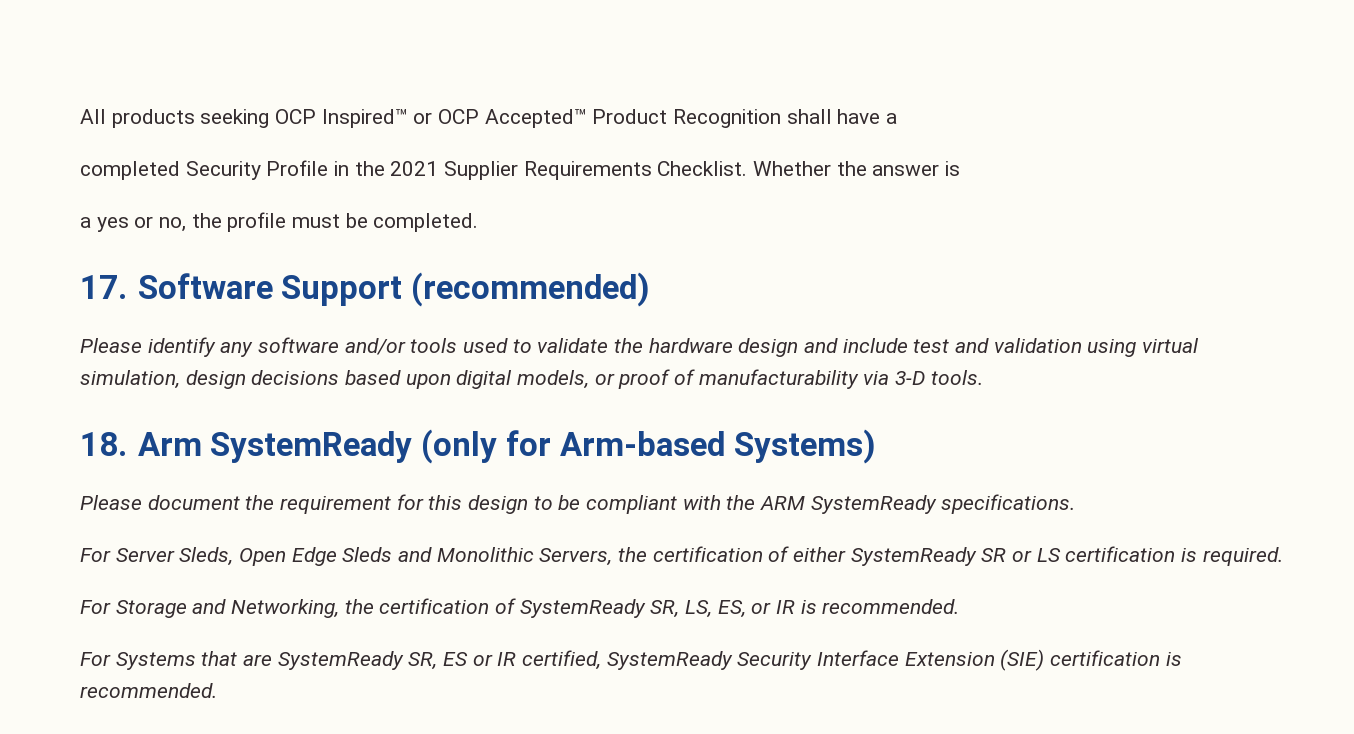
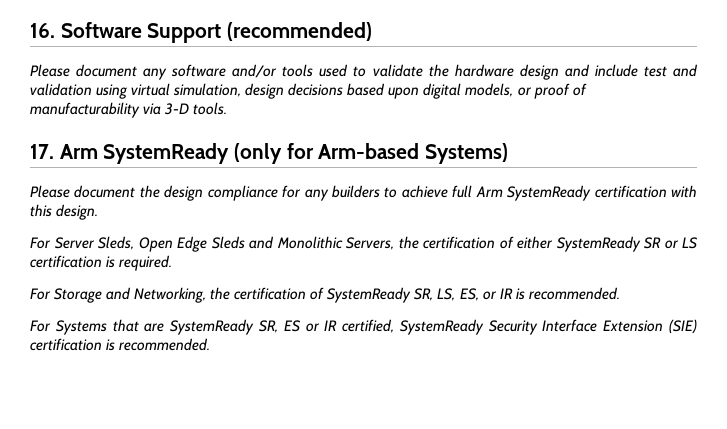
[80,109,898,128] [80,160,961,180] [80,212,479,232] [80,275,127,299] All products seeking OCP Inspired™ or OCP Accepted™ Product Recognition shall have a // completed Security Profile in the 2021 Supplier Requirements Checklist. Whether the answer is // a yes or no, the profile must be completed. // 17. -> [30,23,55,38] 16.
[147,337,216,357] identify -> [76,64,138,77] document
[80,432,127,456] 18. -> [30,144,54,159] 17.
[280,494,1076,514] requirement for this design to be compliant with the ARM SystemReady specifications. -> [164,185,698,201] [30,204,99,220] design compliance for any builders to achieve full Arm SystemReady certification with this design.

